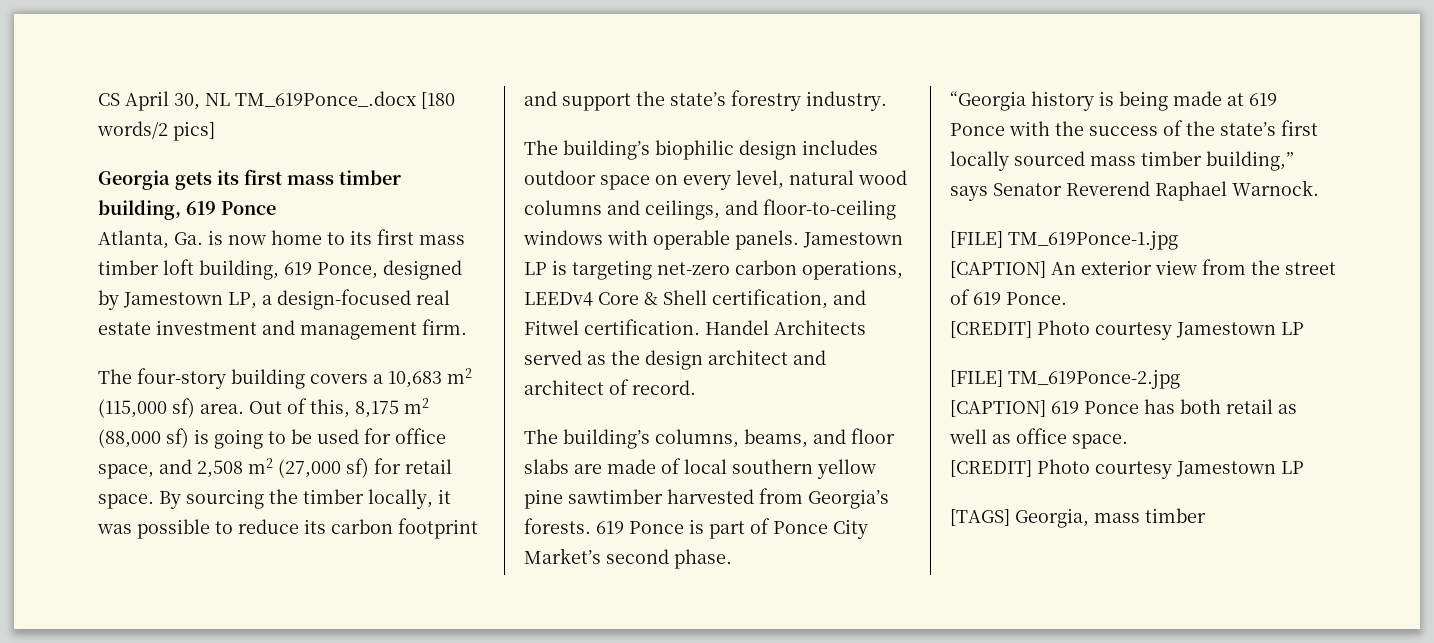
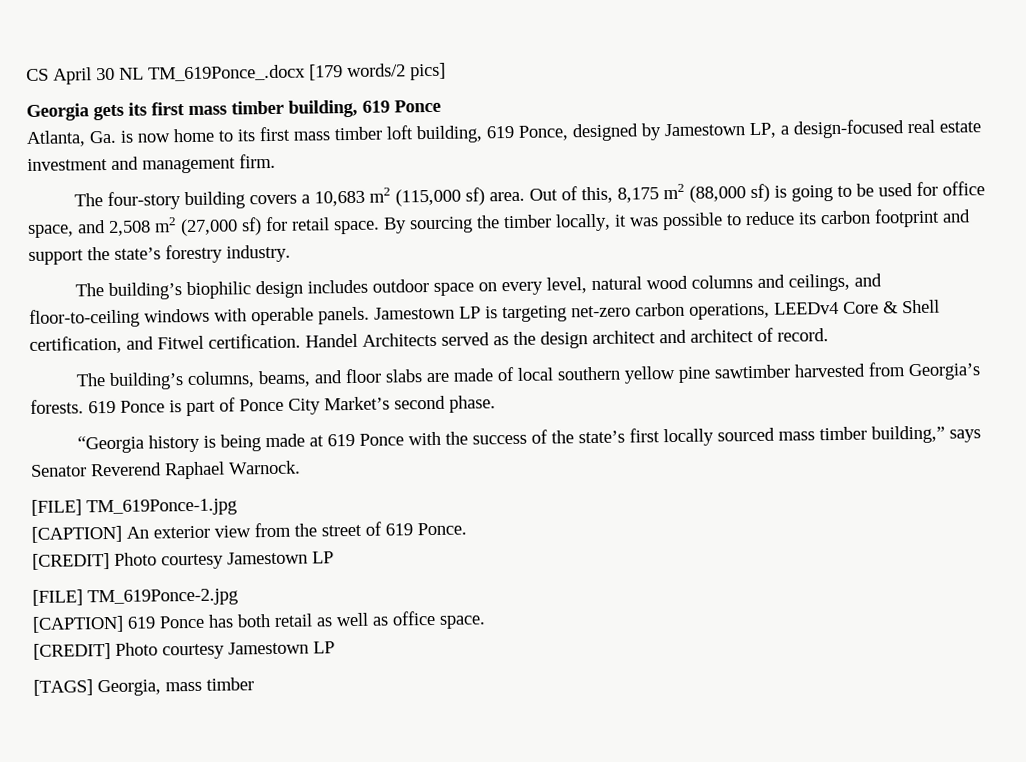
[174,93,200,110] 30, -> [96,67,115,81] 30
[421,92,455,109] [180 -> [309,64,343,81] [179

